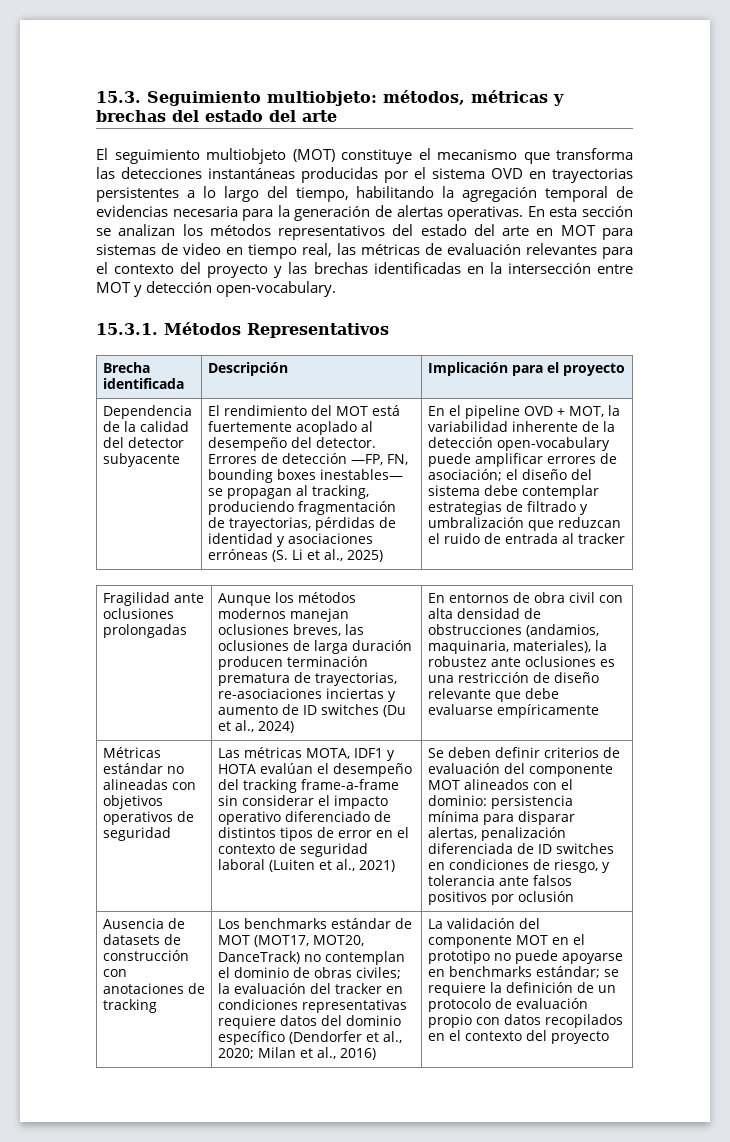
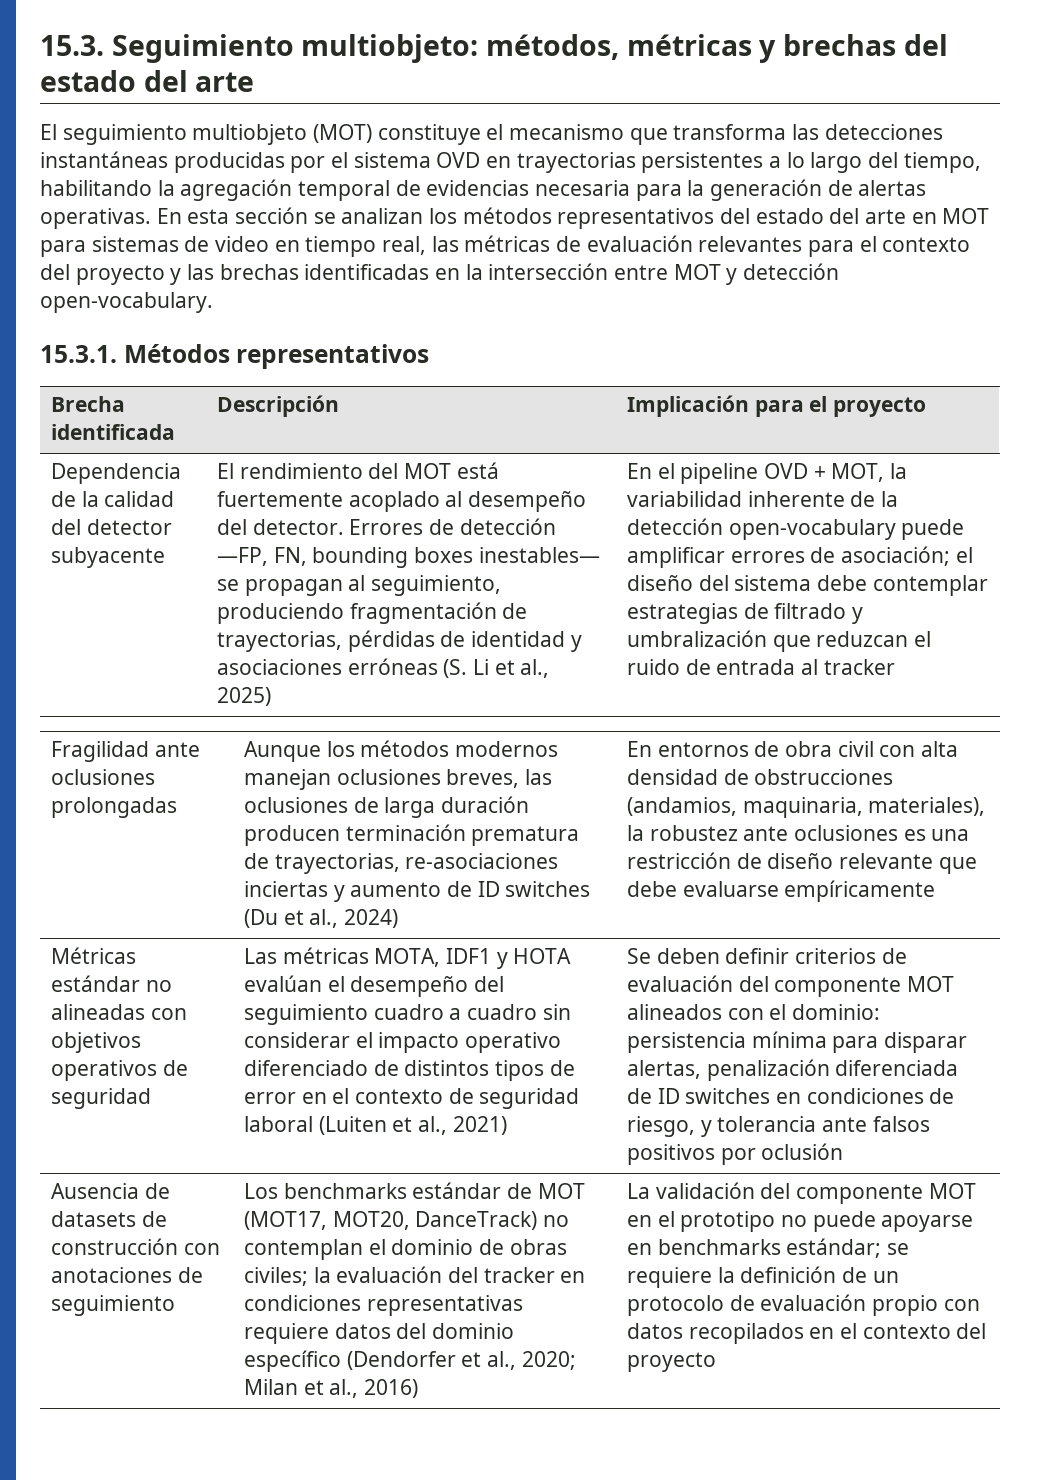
[247,323,389,338] Representativos -> [236,344,430,369] representativos
[311,485,369,499] tracking, -> [371,575,502,596] seguimiento,
[242,779,399,793] tracking frame-a-frame -> [243,1004,538,1025] seguimiento cuadro a cuadro
[102,999,157,1013] tracking -> [50,1295,175,1316] seguimiento

